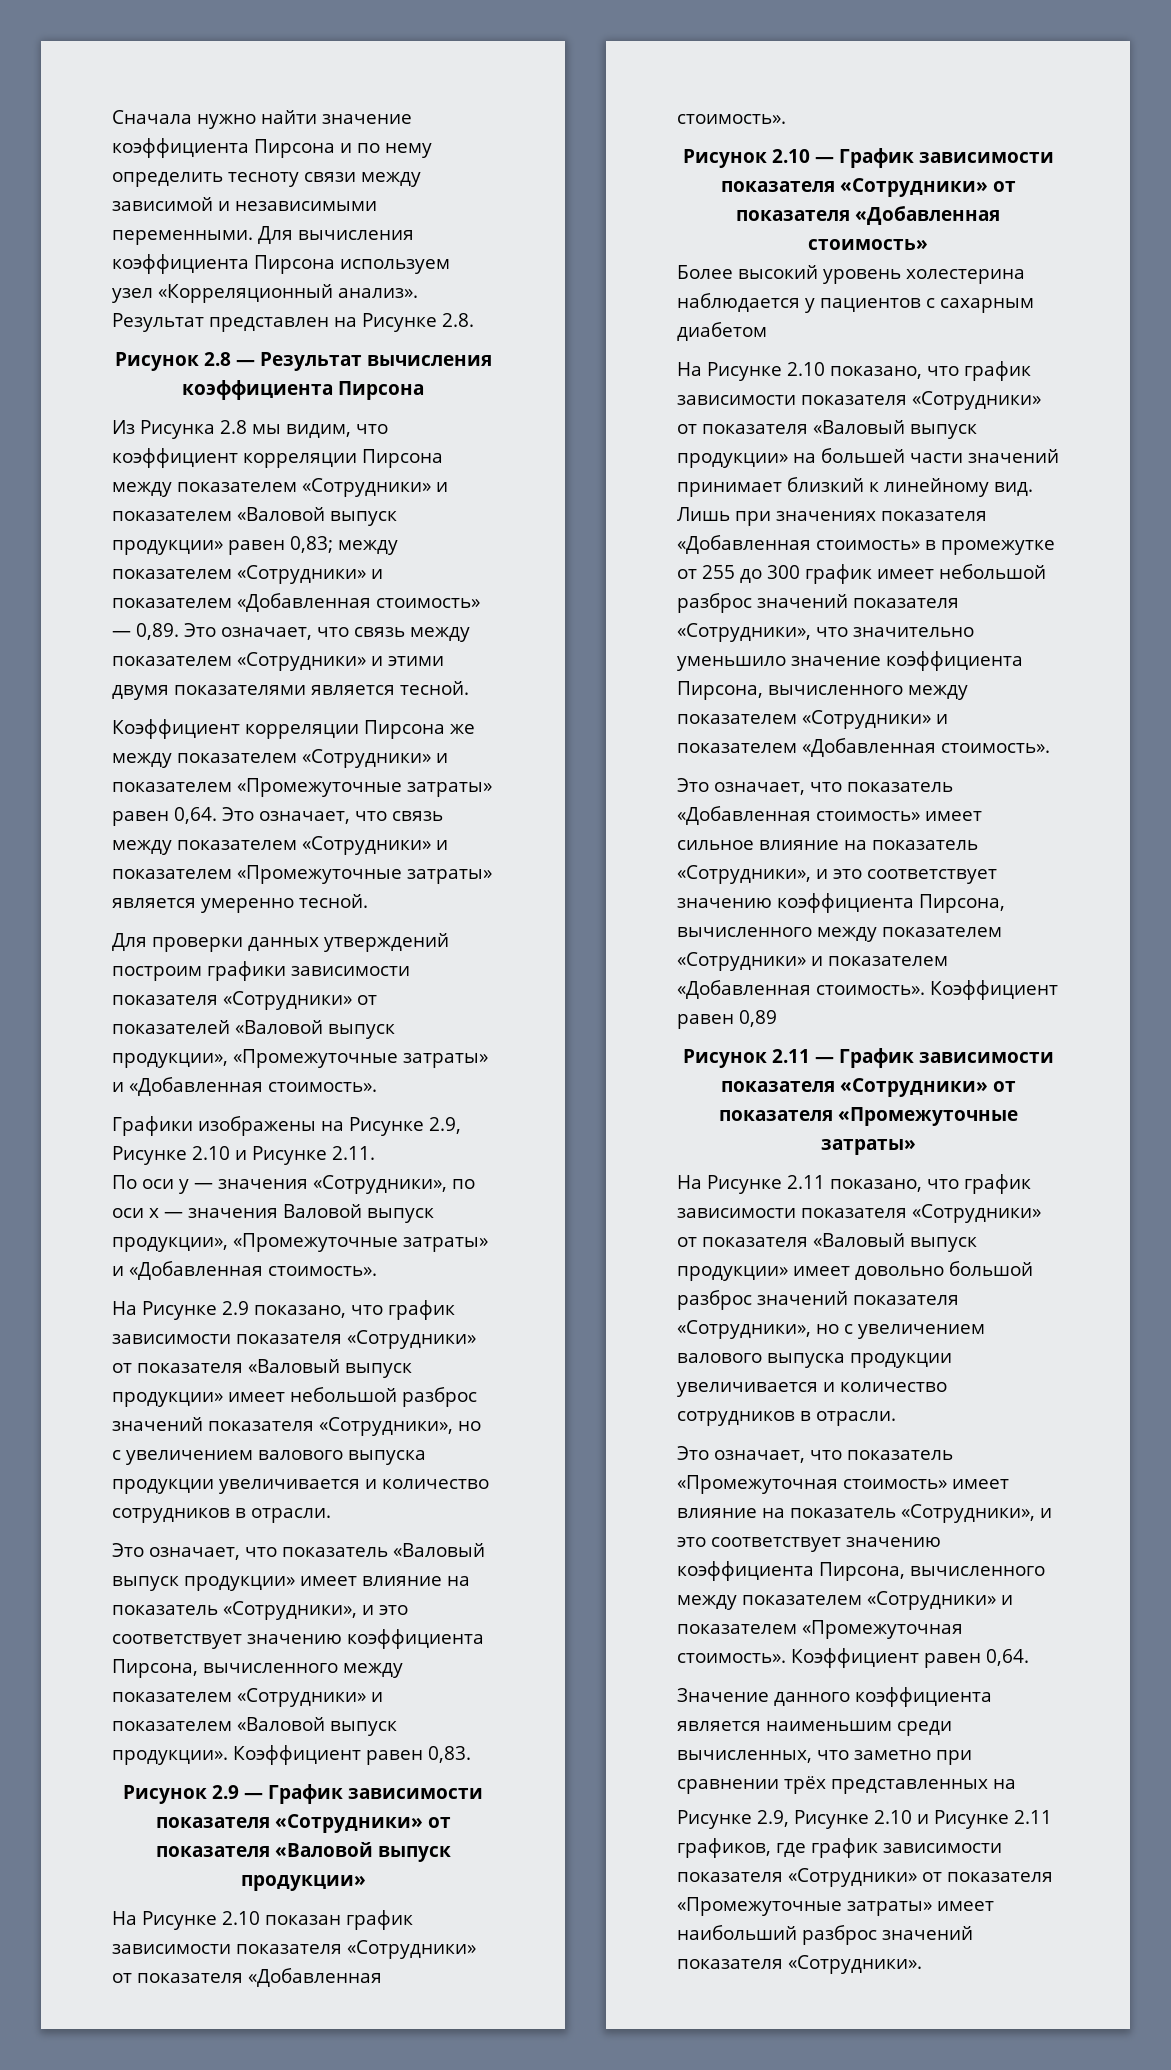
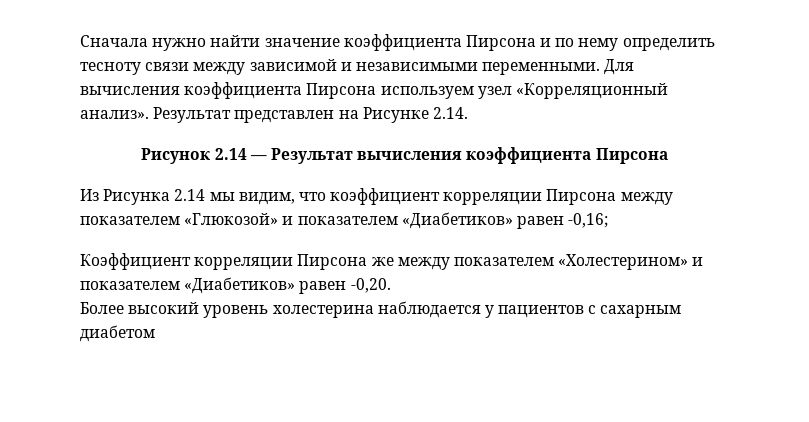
[442,313,474,327] [114,352,231,371] 2.8. // Рисунок 2.8 -> [432,107,468,119] [141,148,247,164] 2.14. // Рисунок 2.14
[220,420,247,434] 2.8 -> [174,189,206,201] 2.14
[302,478,448,497] [112,507,397,526] [112,536,398,555] [112,565,383,584] [112,593,480,612] [112,623,470,642] [112,652,444,671] [112,681,469,700] «Сотрудники» и показателем «Валовой выпуск продукции» равен 0,83; между показателем «Сотрудники» и показателем «Добавленная стоимость» — 0,89. Это означает, что связь между показателем «Сотрудники» и этими двумя показателями является тесной. -> [184,212,609,229] «Глюкозой» и показателем «Диабетиков» равен -0,16;
[302,749,448,768] [112,778,492,797] [112,807,443,826] [112,836,448,855] [112,865,492,884] [112,894,368,913] [112,933,449,952] [112,961,410,981] [112,991,377,1010] [112,1020,395,1039] [112,1049,488,1068] [112,1077,377,1096] [112,1116,461,1136] [112,1146,375,1165] [112,1175,475,1194] [112,1204,434,1223] [112,1233,488,1252] [112,1261,377,1280] [112,1300,455,1320] [112,1330,476,1349] [112,1359,412,1378] [112,1387,477,1407] [112,1417,481,1436] [112,1450,426,1465] [112,1479,489,1494] [112,1508,331,1523] [112,1543,485,1560] [112,1576,470,1591] [112,1601,408,1620] [112,1629,484,1649] [112,1659,403,1678] [112,1688,383,1707] [112,1717,397,1736] [112,1745,471,1765] [123,1784,483,1804] [155,1814,451,1833] [155,1842,451,1862] [240,1875,366,1891] [112,1910,413,1930] [112,1940,476,1959] [112,1968,382,1987] [677,114,786,124] [682,148,1054,168] [720,178,1016,197] [736,206,1000,225] [808,239,928,250] «Сотрудники» и показателем «Промежуточные затраты» равен 0,64. Это означает, что связь между показателем «Сотрудники» и показателем «Промежуточные затраты» является умеренно тесной. // Для проверки данных утверждений построим графики зависимости показателя «Сотрудники» от показателей «Валовой выпуск продукции», «Промежуточные затраты» и «Добавленная стоимость». // Графики изображены на Рисунке 2.9, Рисунке 2.10 и Рисунке 2.11. // По оси y — значения «Сотрудники», по оси x — значения Валовой выпуск продукции», «Промежуточные затраты» и «Добавленная стоимость». // На Рисунке 2.9 показано, что график зависимости показателя «Сотрудники» от показателя «Валовый выпуск продукции» имеет небольшой разброс значений показателя «Сотрудники», но с увеличением валового выпуска продукции увеличивается и количество сотрудников в отрасли. // Это означает, что показатель «Валовый выпуск продукции» имеет влияние на показатель «Сотрудники», и это соответствует значению коэффициента Пирсона, вычисленного между показателем «Сотрудники» и показателем «Валовой выпуск продукции». Коэффициент равен 0,83. // Рисунок 2.9 — График зависимости показателя «Сотрудники» от показателя «Валовой выпуск продукции» // На Рисунке 2.10 показан график зависимости показателя «Сотрудники» от показателя «Добавленная стоимость». // Рисунок 2.10 — График зависимости показателя «Сотрудники» от показателя «Добавленная стоимость» -> [558,254,704,270] [80,277,391,294] «Холестерином» и показателем «Диабетиков» равен -0,20.
[677,361,1031,381] [677,391,1041,410] [677,420,977,439] [677,448,1059,468] [677,477,1033,497] [677,507,987,526] [677,535,1055,555] [677,564,1046,584] [677,593,959,613] [677,623,974,642] [677,651,1023,671] [677,681,968,700] [677,710,948,729] [677,738,1050,757] [677,778,953,795] [677,806,982,825] [677,840,978,850] [677,865,997,884] [677,893,1005,913] [677,927,1002,942] [677,952,948,971] [677,980,1058,1000] [677,1010,777,1029] [682,1048,1054,1068] [720,1078,1016,1097] [718,1107,1018,1126] [820,1139,916,1155] [677,1174,1031,1194] [677,1204,1041,1223] [677,1233,977,1252] [677,1261,1033,1281] [677,1290,959,1310] [677,1320,985,1339] [677,1353,952,1368] [677,1382,947,1397] [677,1411,896,1426] [677,1446,953,1463] [677,1475,1009,1494] [677,1504,1052,1523] [677,1537,941,1552] [677,1561,1045,1581] [677,1591,1013,1610] [677,1620,963,1639] [677,1648,1029,1668] [677,1687,992,1707] [677,1721,952,1736] [677,1750,972,1765] [677,1776,1016,1794] [677,1810,1052,1829] [677,1838,1002,1858] [677,1868,1053,1887] [677,1897,994,1916] [677,1925,973,1945] [677,1955,922,1974] // На Рисунке 2.10 показано, что график зависимости показателя «Сотрудники» от показателя «Валовый выпуск продукции» на большей части значений принимает близкий к линейному вид. Лишь при значениях показателя «Добавленная стоимость» в промежутке от 255 до 300 график имеет небольшой разброс значений показателя «Сотрудники», что значительно уменьшило значение коэффициента Пирсона, вычисленного между показателем «Сотрудники» и показателем «Добавленная стоимость». // Это означает, что показатель «Добавленная стоимость» имеет сильное влияние на показатель «Сотрудники», и это соответствует значению коэффициента Пирсона, вычисленного между показателем «Сотрудники» и показателем «Добавленная стоимость». Коэффициент равен 0,89 // Рисунок 2.11 — График зависимости показателя «Сотрудники» от показателя «Промежуточные затраты» // На Рисунке 2.11 показано, что график зависимости показателя «Сотрудники» от показателя «Валовый выпуск продукции» имеет довольно большой разброс значений показателя «Сотрудники», но с увеличением валового выпуска продукции увеличивается и количество сотрудников в отрасли. // Это означает, что показатель «Промежуточная стоимость» имеет влияние на показатель «Сотрудники», и это соответствует значению коэффициента Пирсона, вычисленного между показателем «Сотрудники» и показателем «Промежуточная стоимость». Коэффициент равен 0,64. // Значение данного коэффициента является наименьшим среди вычисленных, что заметно при сравнении трёх представленных на // Рисунке 2.9, Рисунке 2.10 и Рисунке 2.11 графиков, где график зависимости показателя «Сотрудники» от показателя «Промежуточные затраты» имеет наибольший разброс значений показателя «Сотрудники». -> (155, 333) none

